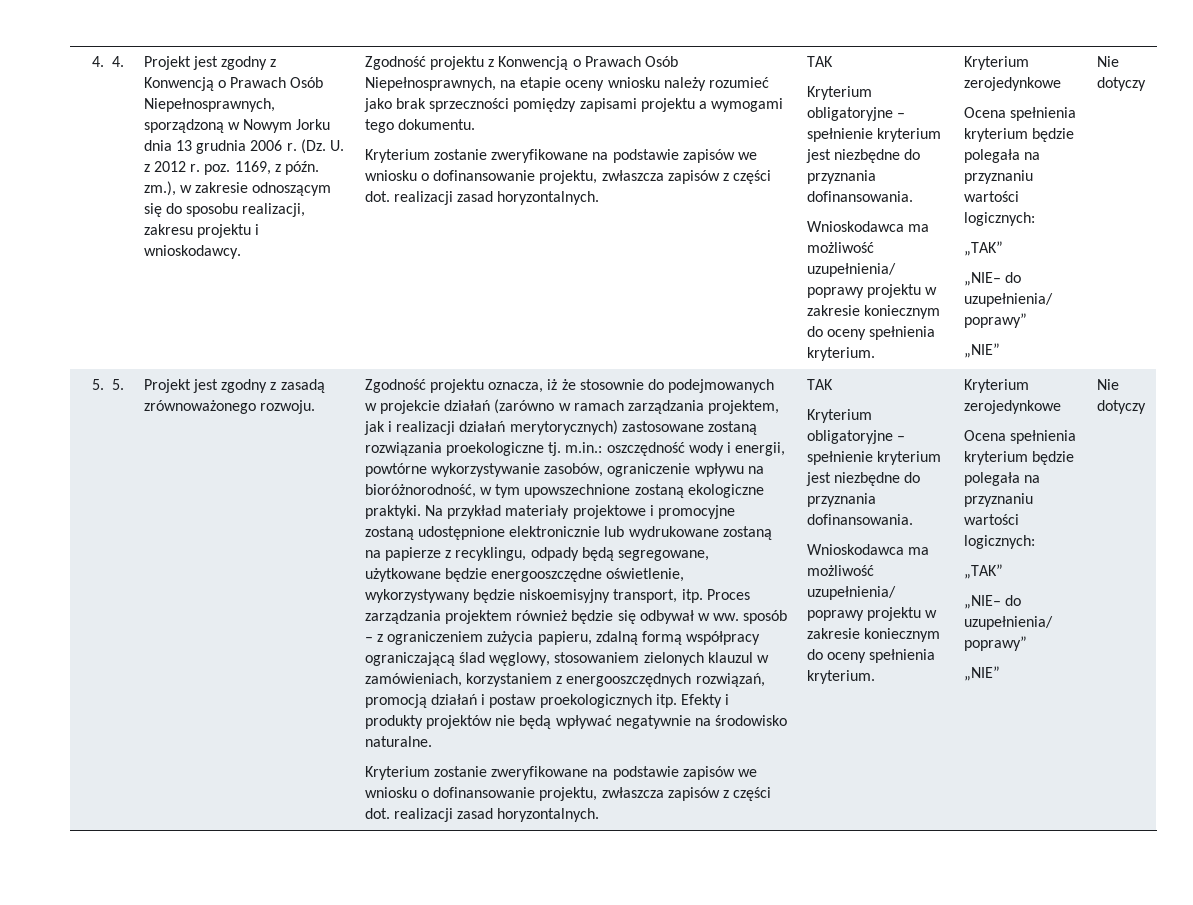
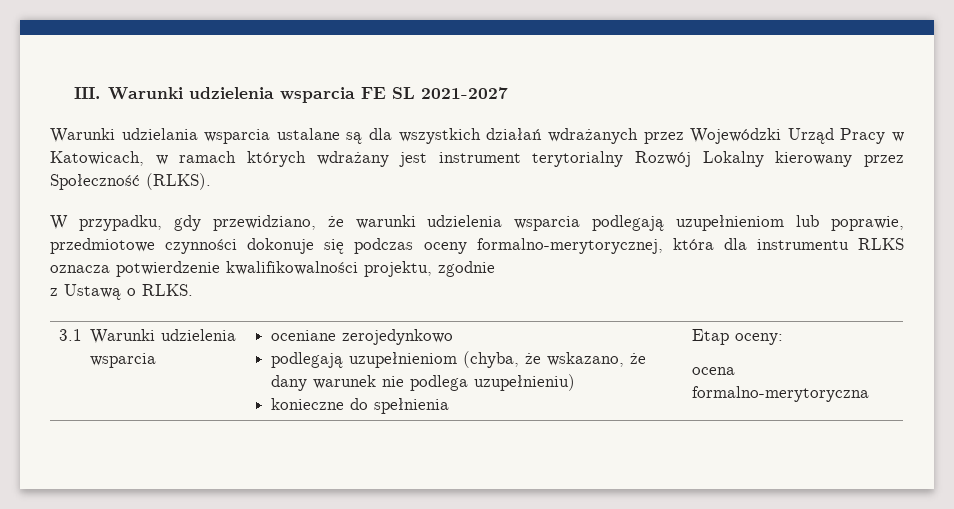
[91,56,124,67] [143,56,277,70] [143,77,324,91] [143,98,275,112] [143,119,331,133] [143,139,345,154] [143,161,320,175] [143,181,332,196] [143,203,306,217] [143,224,260,238] [143,245,241,259] [364,56,679,70] [364,77,770,91] [363,98,784,112] [364,119,476,133] [364,149,758,163] [364,170,772,184] [364,191,600,205] [806,56,833,67] [806,86,872,100] [806,107,906,121] [806,128,942,142] [805,149,921,163] [806,170,876,184] [806,191,913,202] [806,221,930,232] [806,242,874,253] [806,263,896,277] [806,284,938,298] [806,305,941,319] [806,326,936,340] [806,347,875,361] [963,56,1029,70] [963,77,1061,91] [963,107,1077,121] [963,128,1075,142] [963,149,1041,163] [963,170,1033,184] [963,191,1019,202] [963,212,1035,226] [963,241,1003,256] [963,272,1022,286] [963,293,1053,307] [963,313,1027,328] [963,343,1000,358] [1096,56,1119,67] [1096,77,1146,91] [91,379,124,390] [143,379,325,393] [143,400,316,414] [364,379,775,393] [364,399,780,414] [363,420,758,435] [364,442,786,456] [364,463,764,477] [364,484,764,498] [364,505,736,519] [364,526,772,540] [364,547,710,561] [364,568,685,582] [364,589,750,603] [364,610,788,624] [364,631,761,645] [364,652,770,666] [364,673,765,687] [364,694,730,708] [364,715,788,729] [364,736,432,747] [364,766,758,780] [364,787,772,801] [364,808,600,822] [806,379,833,390] [806,409,872,423] [806,430,906,444] [806,451,942,465] [805,472,921,486] [806,493,876,507] [806,514,913,525] [806,544,930,555] [806,565,874,576] [806,586,896,600] [806,607,938,621] [806,628,941,642] [806,649,936,663] [806,670,875,684] [963,379,1029,393] [963,400,1061,414] [963,430,1077,444] [963,451,1075,465] [963,472,1041,486] [963,493,1033,507] [963,514,1019,525] [963,535,1035,549] [963,564,1003,579] [963,595,1022,609] [963,616,1053,630] [963,636,1027,651] [963,666,1000,681] [1096,379,1119,390] [1096,400,1146,414] 4. 4. | Projekt jest zgodny z Konwencją o Prawach Osób Niepełnosprawnych, sporządzoną w Nowym Jorku dnia 13 grudnia 2006 r. (Dz. U. z 2012 r. poz. 1169, z późn. zm.), w zakresie odnoszącym się do sposobu realizacji, zakresu projektu i wnioskodawcy. | Zgodność projektu z Konwencją o Prawach Osób Niepełnosprawnych, na etapie oceny wniosku należy rozumieć jako brak sprzeczności pomiędzy zapisami projektu a wymogami tego dokumentu. // Kryterium zostanie zweryfikowane na podstawie zapisów we wniosku o dofinansowanie projektu, zwłaszcza zapisów z części dot. realizacji zasad horyzontalnych. | TAK // Kryterium obligatoryjne – spełnienie kryterium jest niezbędne do przyznania dofinansowania. // Wnioskodawca ma możliwość uzupełnienia/ poprawy projektu w zakresie koniecznym do oceny spełnienia kryterium. | Kryterium zerojedynkowe // Ocena spełnienia kryterium będzie polegała na przyznaniu wartości logicznych: // „TAK” // „NIE– do uzupełnienia/ poprawy” // „NIE” | Nie dotyczy // 5. 5. | Projekt jest zgodny z zasadą zrównoważonego rozwoju. | Zgodność projektu oznacza, iż że stosownie do podejmowanych w projekcie działań (zarówno w ramach zarządzania projektem, jak i realizacji działań merytorycznych) zastosowane zostaną rozwiązania proekologiczne tj. m.in.: oszczędność wody i energii, powtórne wykorzystywanie zasobów, ograniczenie wpływu na bioróżnorodność, w tym upowszechnione zostaną ekologiczne praktyki. Na przykład materiały projektowe i promocyjne zostaną udostępnione elektronicznie lub wydrukowane zostaną na papierze z recyklingu, odpady będą segregowane, użytkowane będzie energooszczędne oświetlenie, wykorzystywany będzie niskoemisyjny transport, itp. Proces zarządzania projektem również będzie się odbywał w ww. sposób – z ograniczeniem zużycia papieru, zdalną formą współpracy ograniczającą ślad węglowy, stosowaniem zielonych klauzul w zamówieniach, korzystaniem z energooszczędnych rozwiązań, promocją działań i postaw proekologicznych itp. Efekty i produkty projektów nie będą wpływać negatywnie na środowisko naturalne. // Kryterium zostanie zweryfikowane na podstawie zapisów we wniosku o dofinansowanie projektu, zwłaszcza zapisów z części dot. realizacji zasad horyzontalnych. | TAK // Kryterium obligatoryjne – spełnienie kryterium jest niezbędne do przyznania dofinansowania. // Wnioskodawca ma możliwość uzupełnienia/ poprawy projektu w zakresie koniecznym do oceny spełnienia kryterium. | Kryterium zerojedynkowe // Ocena spełnienia kryterium będzie polegała na przyznaniu wartości logicznych: // „TAK” // „NIE– do uzupełnienia/ poprawy” // „NIE” | Nie dotyczy -> [73,87,508,103] [50,128,905,144] [50,151,904,167] [50,173,211,190] [50,215,904,231] [50,238,905,254] [50,261,495,277] [50,284,193,300] [58,329,237,344] [90,353,157,368] [270,329,453,345] [270,351,646,368] [270,374,575,391] [270,398,449,414] [691,329,783,345] [691,367,735,375] [691,386,869,402] III. Warunki udzielenia wsparcia FE SL 2021-2027 // Warunki udzielania wsparcia ustalane są dla wszystkich działań wdrażanych przez Wojewódzki Urząd Pracy w Katowicach, w ramach których wdrażany jest instrument terytorialny Rozwój Lokalny kierowany przez Społeczność (RLKS). // W przypadku, gdy przewidziano, że warunki udzielenia wsparcia podlegają uzupełnieniom lub poprawie, przedmiotowe czynności dokonuje się podczas oceny formalno-merytorycznej, która dla instrumentu RLKS oznacza potwierdzenie kwalifikowalności projektu, zgodnie // z Ustawą o RLKS. // 3.1 Warunki udzielenia wsparcia | oceniane zerojedynkowo // podlegają uzupełnieniom (chyba, że wskazano, że dany warunek nie podlega uzupełnieniu) // konieczne do spełnienia | Etap oceny: // ocena formalno-merytoryczna

